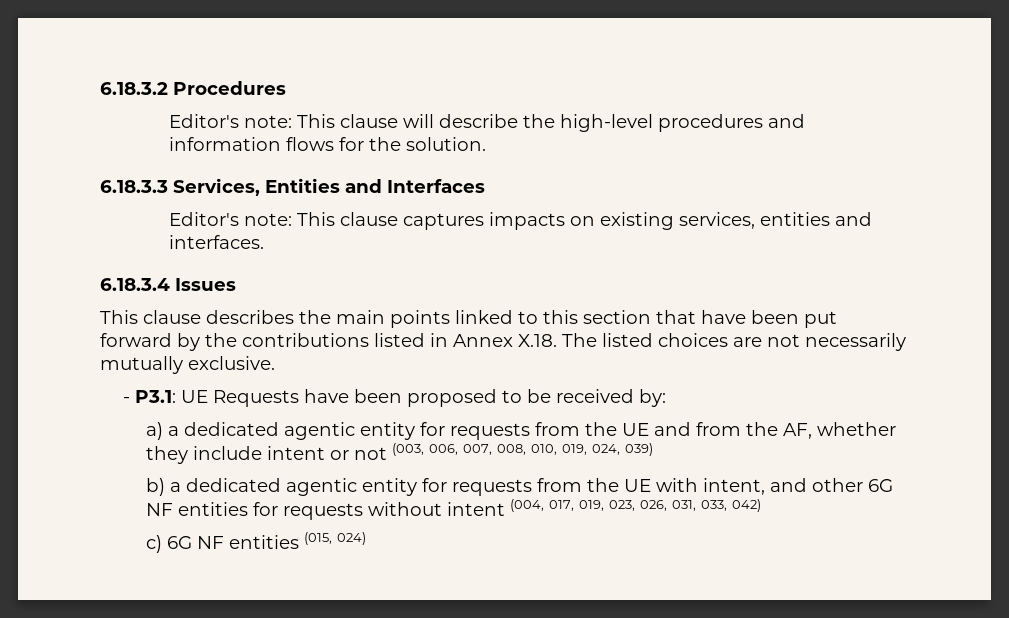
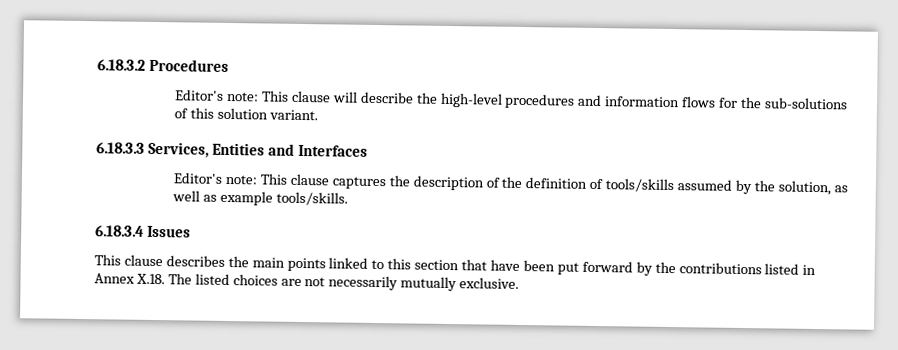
[405,137,486,151] solution. -> [763,97,848,110] [174,107,318,121] sub-solutions of this solution variant.
[488,212,872,230] [168,235,264,249] impacts on existing services, entities and interfaces. -> [388,175,848,196] [172,190,348,206] the description of the definition of tools/skills assumed by the solution, as well as example tools/skills.
[122,389,666,407] [145,422,896,440] [145,443,653,464] [145,478,893,496] [145,499,761,520] [145,532,366,553] // - P3.1: UE Requests have been proposed to be received by: // a) a dedicated agentic entity for requests from the UE and from the AF, whether they include intent or not (003, 006, 007, 008, 010, 019, 024, 039) // b) a dedicated agentic entity for requests from the UE with intent, and other 6G NF entities for requests without intent (004, 017, 019, 023, 026, 031, 033, 042) // c) 6G NF entities (015, 024) -> (520, 283) none

